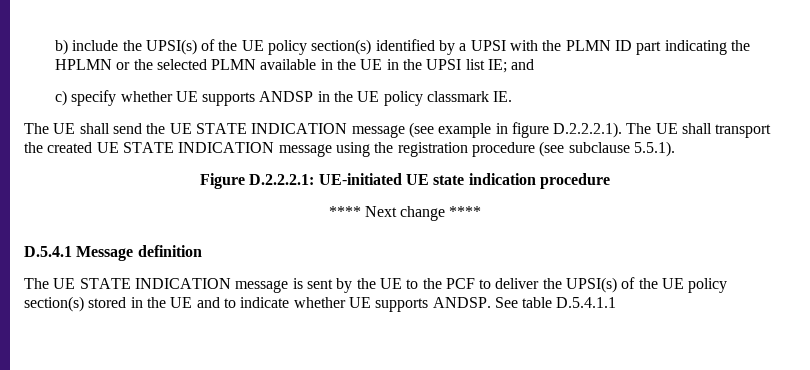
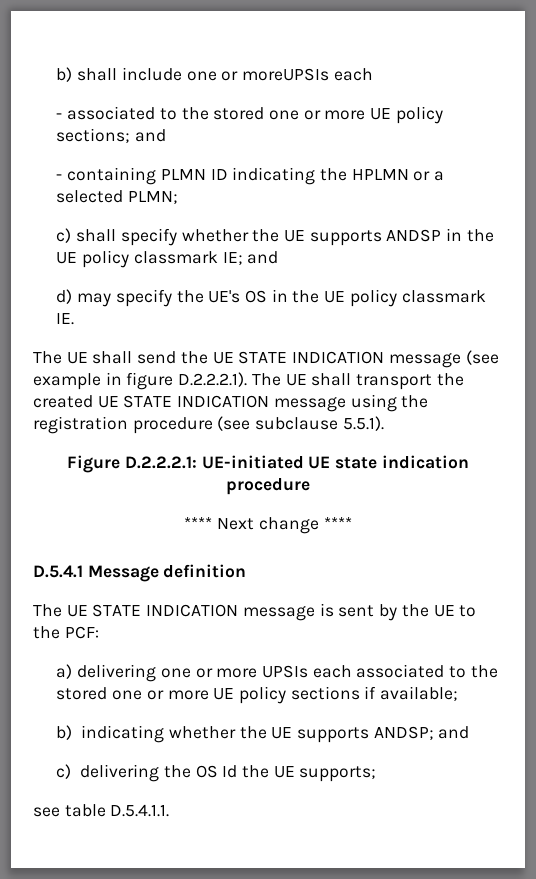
[54,39,562,55] b) include the UPSI(s) of the UE policy section(s) identified by a UPSI with the -> [56,67,373,82] [56,106,443,124] [56,128,167,143] [56,167,157,185] b) shall include one or moreUPSIs each // - associated to the stored one or more UE policy sections; and // - containing
[636,41,662,55] part -> (228, 174) none
[133,59,535,73] [54,90,314,106] the selected PLMN available in the UE in the UPSI list IE; and // c) specify whether UE supports ANDSP -> [434,171,445,181] [56,190,179,204] [56,228,494,246] [56,250,279,268] [56,289,267,307] a selected PLMN; // c) shall specify whether the UE supports ANDSP in the UE policy classmark IE; and // d) may specify the UE's OS
[445,277,728,293] [24,296,617,312] PCF to deliver the UPSI(s) of the UE policy section(s) stored in the UE and to indicate whether UE supports ANDSP. See table D.5.4.1.1 -> [64,626,99,639] [56,664,498,682] [56,686,459,704] [56,725,470,743] [56,764,377,782] [33,804,170,817] PCF: // a) delivering one or more UPSIs each associated to the stored one or more UE policy sections if available; // b) indicating whether the UE supports ANDSP; and // c) delivering the OS Id the UE supports; // see table D.5.4.1.1.

